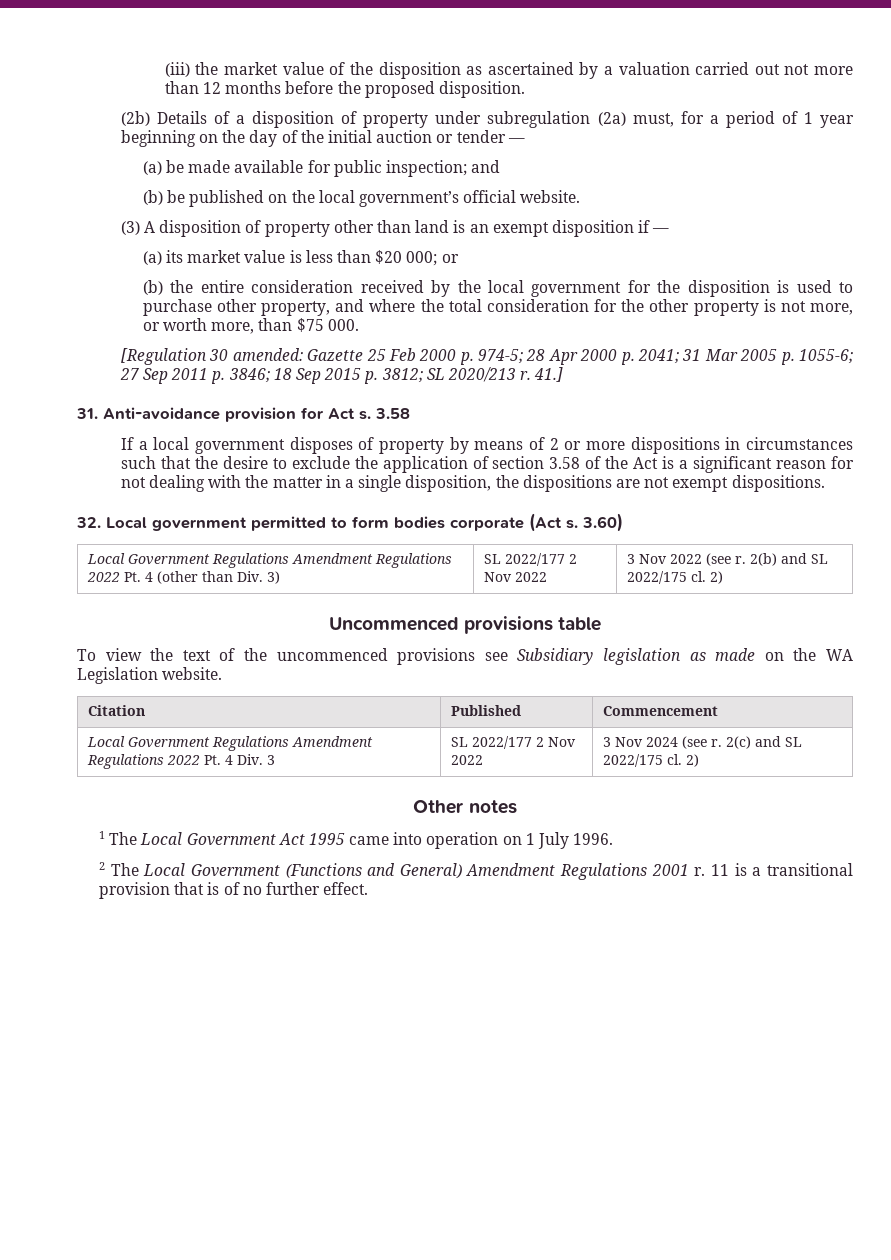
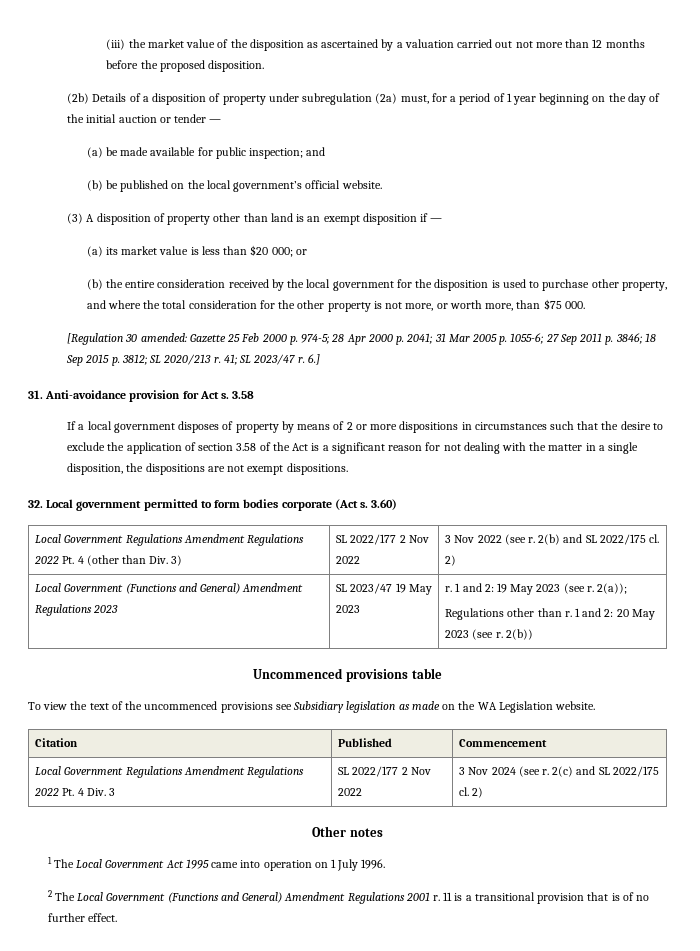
[534,367,564,382] 41.] -> [223,354,320,365] 41; SL 2023/47 r. 6.]
(724, 577) none -> [35,583,304,594] [35,604,119,616] [336,583,432,595] [336,605,361,613] [445,583,628,595] [445,608,655,620] [445,629,533,640] // Local Government (Functions and General) Amendment Regulations 2023 | SL 2023/47 19 May 2023 | r. 1 and 2: 19 May 2023 (see r. 2(a)); // Regulations other than r. 1 and 2: 20 May 2023 (see r. 2(b))

